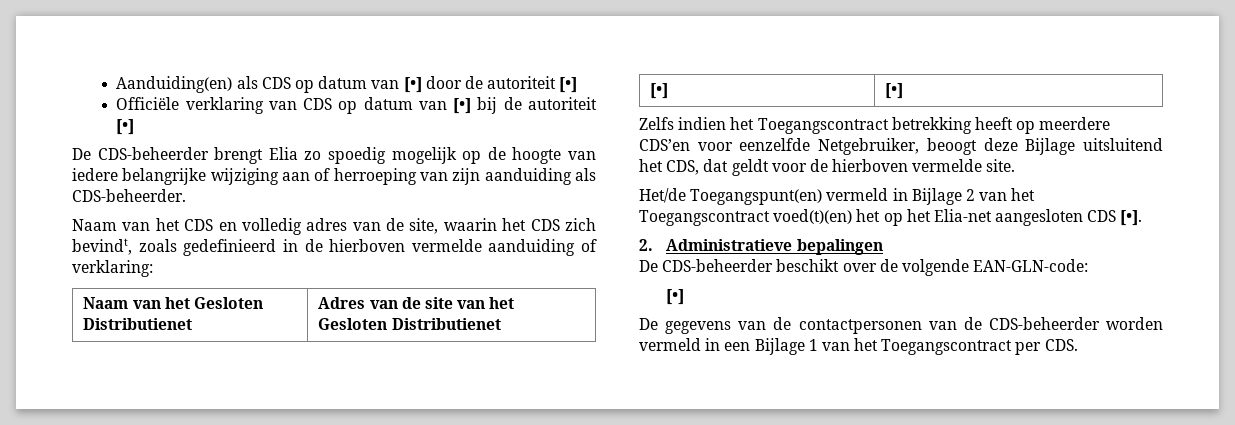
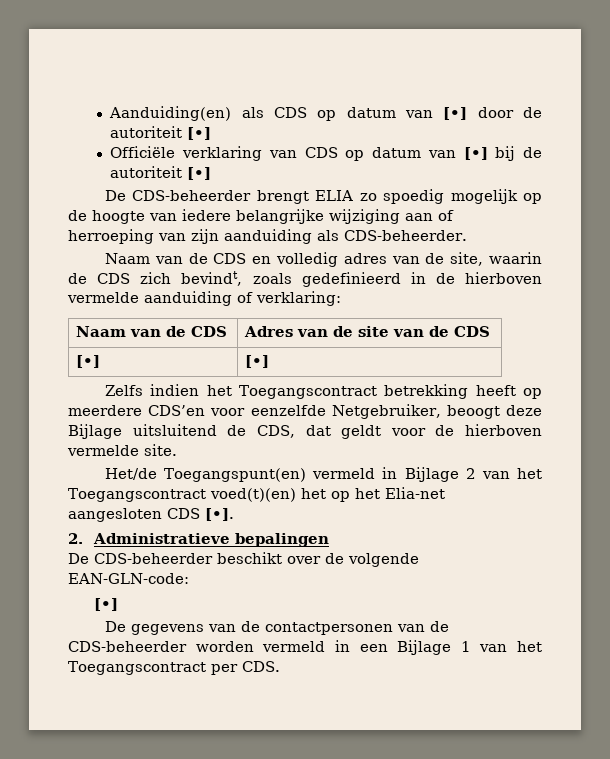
[268,147,298,160] Elia -> [315,190,354,201] ELIA
[155,218,180,231] het -> [188,253,208,264] de
[502,218,527,231] het -> [68,273,87,284] de
[164,297,263,309] [83,318,193,330] het Gesloten Distributienet -> [166,326,228,337] de CDS
[489,297,515,309] [318,318,501,330] het Gesloten Distributienet -> [429,326,491,337] de CDS
[639,159,663,172] het -> [227,425,247,436] de

